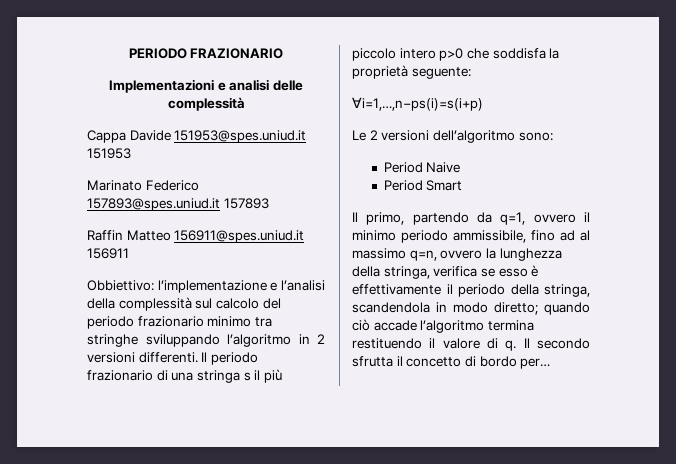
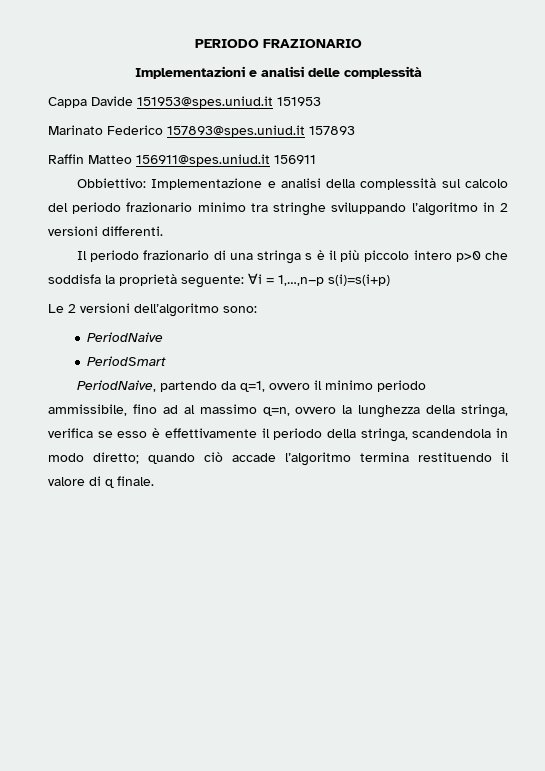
[157,280,325,293] l’implementazione e l’analisi -> [151,178,321,190] Implementazione e analisi
(198, 357) none -> (163, 231) //
(251, 376) none -> [316,250,325,260] è
[352,97,483,111] // ∀i=1,…,n−ps(i)=s(i+p) -> [248,273,390,286] ∀i = 1,…,n−p s(i)=s(i+p)
[383,162,461,173] [383,180,463,191] [352,212,405,225] Period Naive // Period Smart // Il primo, -> [87,332,164,342] [87,356,167,366] [76,380,156,392] PeriodNaive // PeriodSmart // PeriodNaive,
[505,338,590,351] [352,356,551,369] q. Il secondo sfrutta il concetto di bordo per… -> [105,476,154,488] q finale.

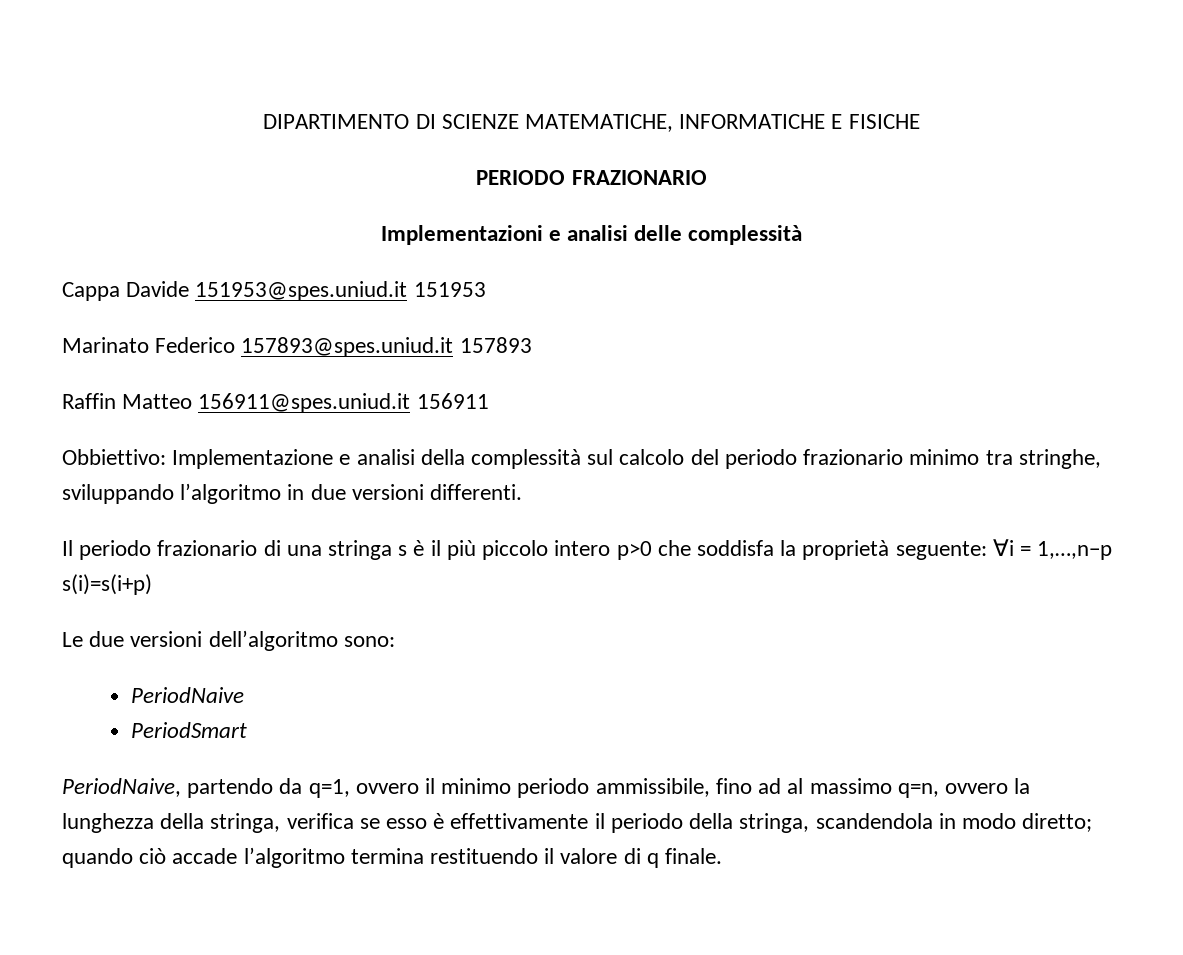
(194, 43) none -> [263,114,920,132] DIPARTIMENTO DI SCIENZE MATEMATICHE, INFORMATICHE E FISICHE //
[273,202,327,216] stringhe -> [1018,449,1101,469] stringhe,
[500,203,509,212] 2 -> [310,484,346,500] due
[68,304,76,313] 2 -> [89,631,125,647] due

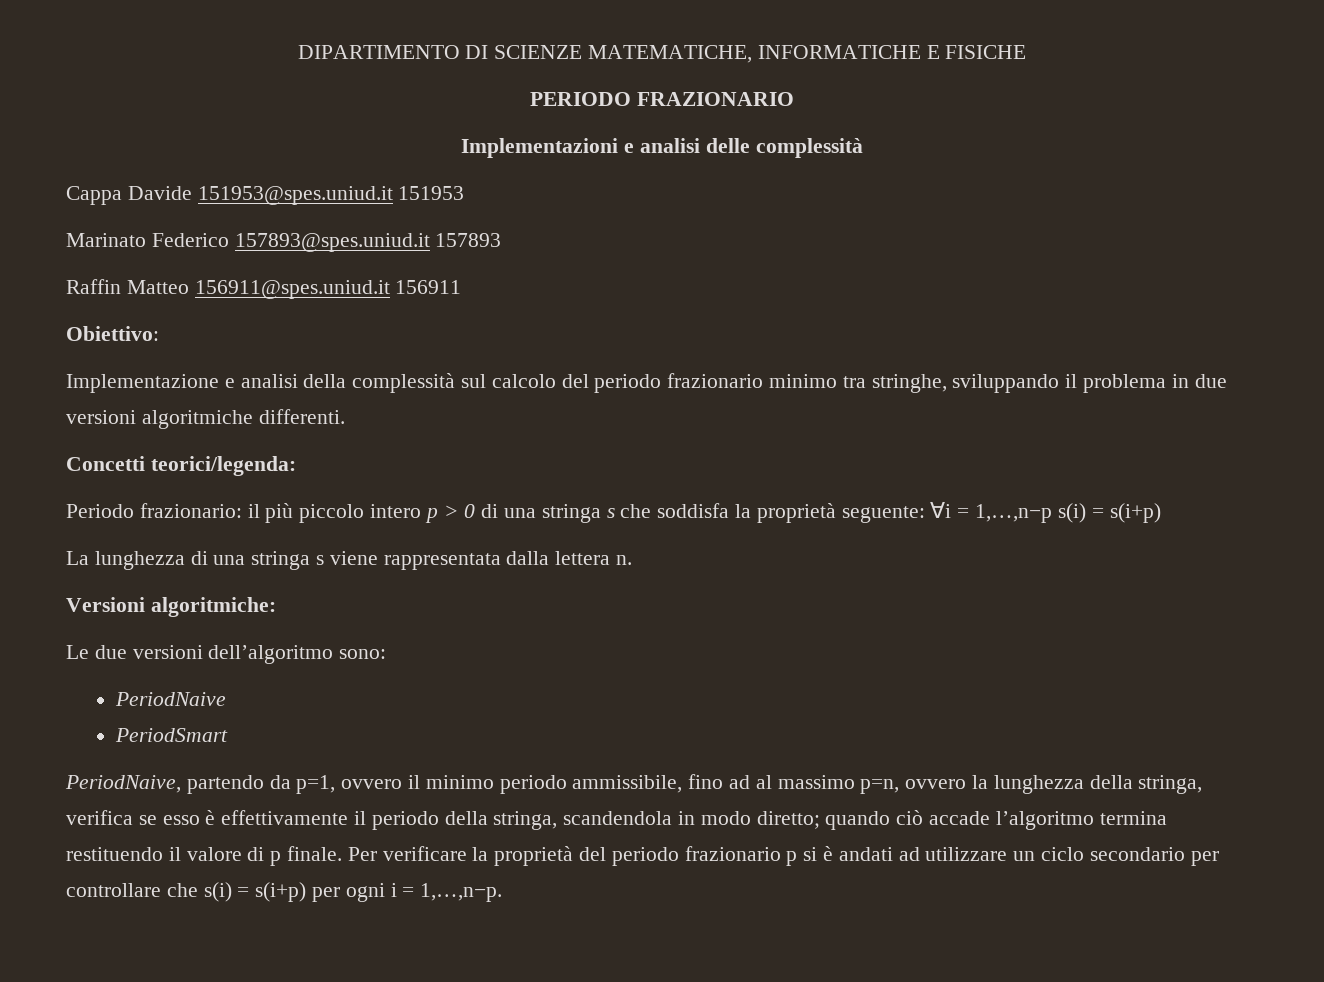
[62,449,166,465] Obbiettivo: -> [66,326,159,341] Obiettivo: //
[180,483,282,504] l’algoritmo -> [1065,374,1167,393] il problema
(424, 492) none -> [141,410,253,429] algoritmiche
[62,540,652,560] Il periodo frazionario di una stringa s è il più piccolo intero p>0 -> [66,456,296,476] [66,503,615,523] Concetti teorici/legenda: // Periodo frazionario: il più piccolo intero p > 0 di una stringa s
[62,574,152,595] s(i)=s(i+p) -> [1057,503,1161,523] [66,551,633,570] [66,597,276,617] s(i) = s(i+p) // La lunghezza di una stringa s viene rappresentata dalla lettera n. // Versioni algoritmiche:
[308,779,350,798] q=1, -> [296,775,336,794] p=1,
[897,783,939,798] q=n, -> [860,779,900,794] p=n,
[646,848,723,868] q finale. -> [270,846,1219,866] [66,882,503,902] p finale. Per verificare la proprietà del periodo frazionario p si è andati ad utilizzare un ciclo secondario per controllare che s(i) = s(i+p) per ogni i = 1,…,n−p.

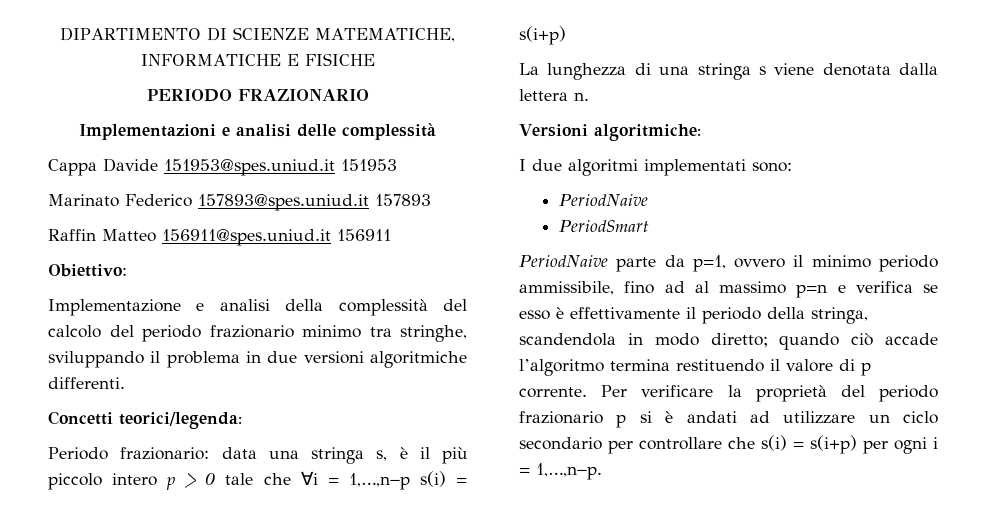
[461,374,487,388] sul -> [443,299,467,311] del
(242, 510) none -> [221,447,408,464] data una stringa s, è
[481,503,925,523] di una stringa s che soddisfa la proprietà seguente: -> [225,473,291,485] tale che
[383,553,501,570] rappresentata -> [822,63,891,76] denotata
[66,645,334,664] Le due versioni dell’algoritmo -> [519,159,746,176] I due algoritmi implementati
[65,775,264,794] PeriodNaive, partendo -> [519,255,657,272] PeriodNaive parte
[860,775,1203,794] p=n, ovvero la lunghezza della stringa, -> [796,284,846,298] p=n e
[287,846,343,861] finale. -> [519,387,587,398] corrente.

